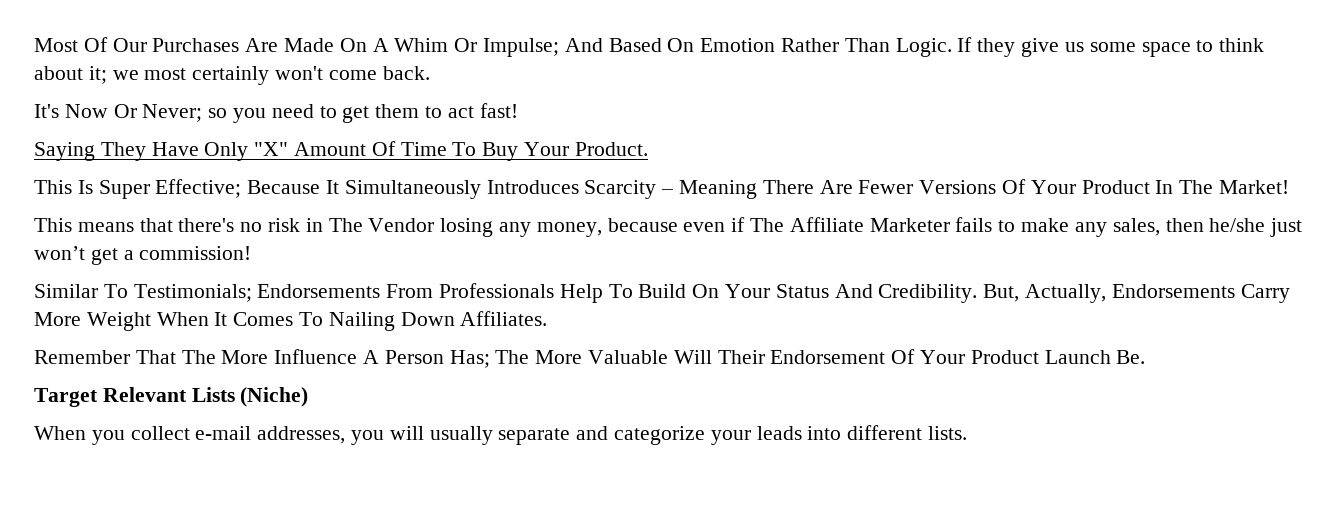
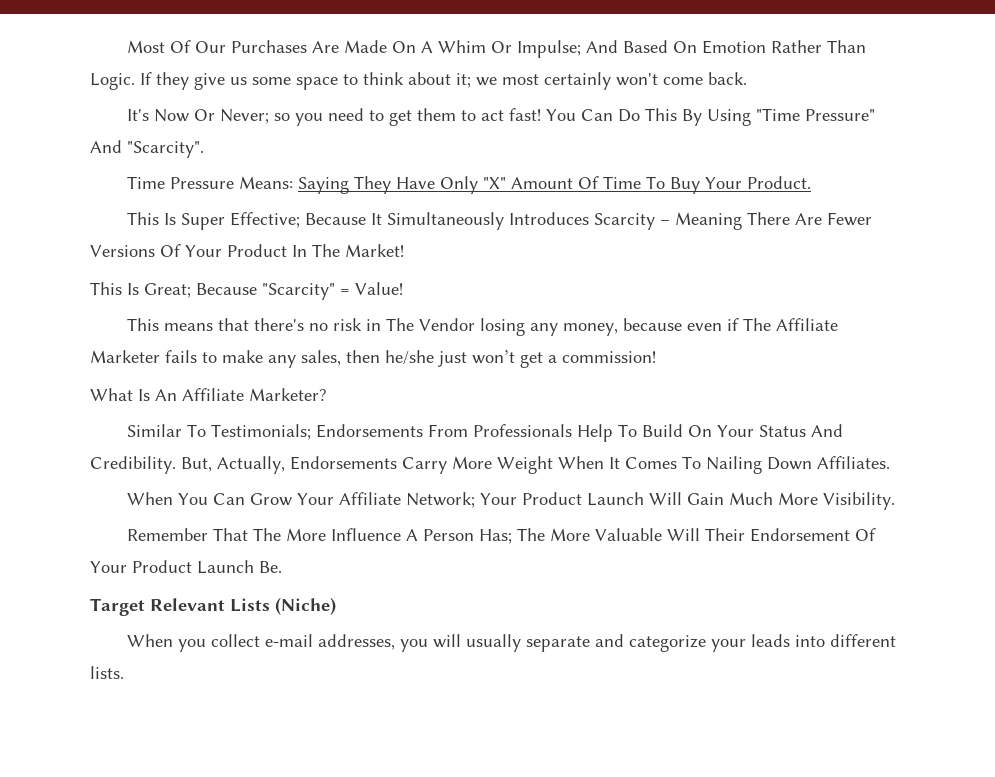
(518, 110) // -> [545,108,875,126] [90,140,204,158] [126,176,293,189] You Can Do This By Using "Time Pressure" And "Scarcity". // Time Pressure Means:
(1290, 187) none -> [90,282,403,300] // This Is Great; Because "Scarcity" = Value!
(252, 253) none -> [90,388,327,401] // What Is An Affiliate Marketer?
(548, 318) none -> [126,492,895,510] // When You Can Grow Your Affiliate Network; Your Product Launch Will Gain Much More Visibility.

